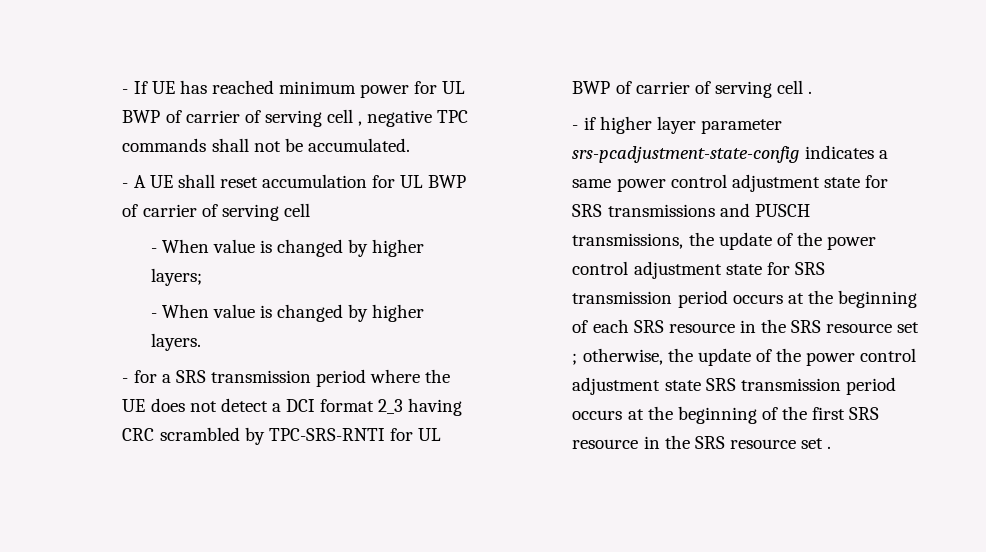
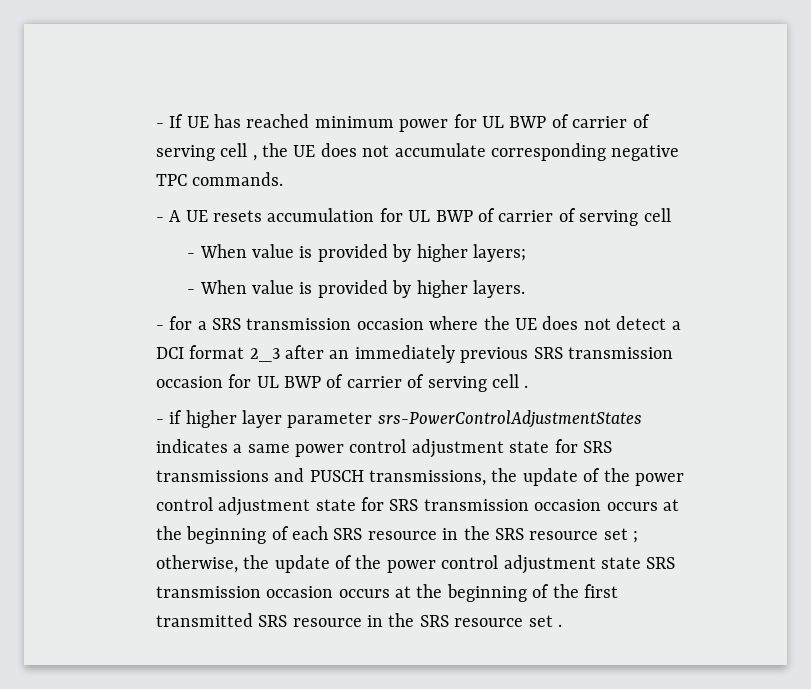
[367,110,469,127] [122,138,410,152] negative TPC commands shall not be accumulated. -> [262,143,680,161] [155,172,284,186] the UE does not accumulate corresponding negative TPC commands.
[177,174,258,188] shall reset -> [213,210,263,222] resets
[277,239,344,257] changed -> [317,244,388,262] provided
[277,304,344,322] changed -> [317,280,388,298] provided
[316,369,367,387] period -> [356,318,424,330] occasion
[408,398,463,416] [122,427,385,445] having CRC scrambled by TPC-SRS-RNTI -> [285,345,674,363] [155,376,223,388] after an immediately previous SRS transmission occasion
[572,146,800,163] srs-pcadjustment-state-config -> [377,410,642,428] srs-PowerControlAdjustmentStates
[677,290,728,308] period -> [534,499,602,511] occasion
[845,377,896,395] period -> [266,586,334,598] occasion
(846, 413) none -> [155,613,253,627] transmitted

